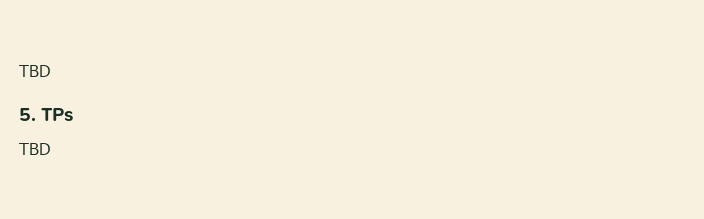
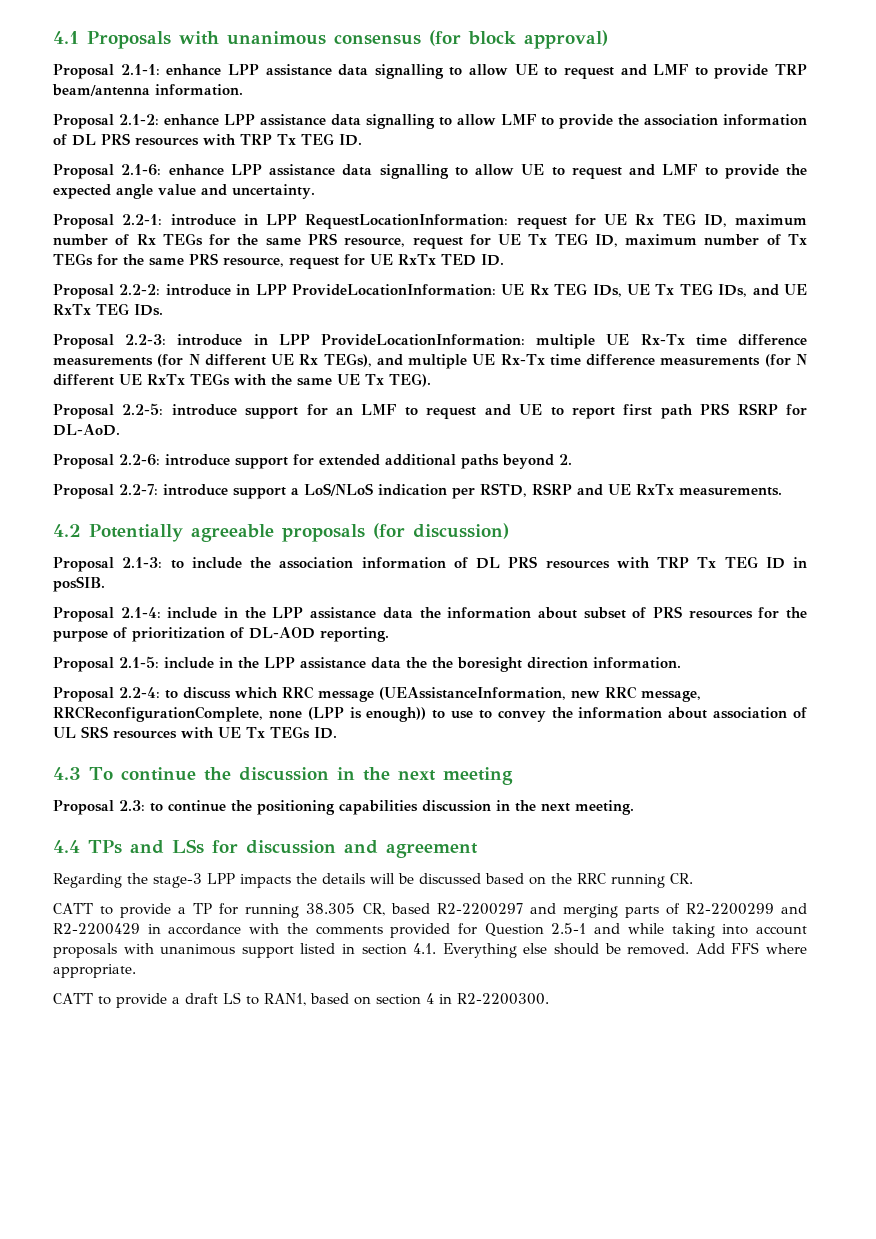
[19,65,51,77] [19,108,74,122] [19,143,51,155] TBD // 5. TPs // TBD -> [53,30,608,49] [53,64,807,79] [52,84,243,96] [53,114,807,129] [53,133,362,146] [53,164,807,179] [53,184,315,199] [53,213,807,229] [53,233,808,249] [53,253,504,269] [53,283,807,299] [53,303,163,316] [53,334,808,349] [53,353,807,369] [53,373,431,387] [53,403,807,419] [53,424,120,436] [53,454,572,469] [53,483,782,499] [53,523,509,542] [53,556,807,572] [53,576,105,592] [53,606,807,622] [53,627,389,642] [53,656,681,672] [53,686,701,702] [53,706,807,722] [53,726,337,739] [53,767,513,785] [53,800,634,815] [53,839,478,858] [53,873,693,888] [53,903,807,918] [53,923,807,938] [53,942,808,958] [53,964,136,978] [53,992,549,1008] 4.1 Proposals with unanimous consensus (for block approval) // Proposal 2.1-1: enhance LPP assistance data signalling to allow UE to request and LMF to provide TRP beam/antenna information. // Proposal 2.1-2: enhance LPP assistance data signalling to allow LMF to provide the association information of DL PRS resources with TRP Tx TEG ID. // Proposal 2.1-6: enhance LPP assistance data signalling to allow UE to request and LMF to provide the expected angle value and uncertainty. // Proposal 2.2-1: introduce in LPP RequestLocationInformation: request for UE Rx TEG ID, maximum number of Rx TEGs for the same PRS resource, request for UE Tx TEG ID, maximum number of Tx TEGs for the same PRS resource, request for UE RxTx TED ID. // Proposal 2.2-2: introduce in LPP ProvideLocationInformation: UE Rx TEG IDs, UE Tx TEG IDs, and UE RxTx TEG IDs. // Proposal 2.2-3: introduce in LPP ProvideLocationInformation: multiple UE Rx-Tx time difference measurements (for N different UE Rx TEGs), and multiple UE Rx-Tx time difference measurements (for N different UE RxTx TEGs with the same UE Tx TEG). // Proposal 2.2-5: introduce support for an LMF to request and UE to report first path PRS RSRP for DL-AoD. // Proposal 2.2-6: introduce support for extended additional paths beyond 2. // Proposal 2.2-7: introduce support a LoS/NLoS indication per RSTD, RSRP and UE RxTx measurements. // 4.2 Potentially agreeable proposals (for discussion) // Proposal 2.1-3: to include the association information of DL PRS resources with TRP Tx TEG ID in posSIB. // Proposal 2.1-4: include in the LPP assistance data the information about subset of PRS resources for the purpose of prioritization of DL-AOD reporting. // Proposal 2.1-5: include in the LPP assistance data the the boresight direction information. // Proposal 2.2-4: to discuss which RRC message (UEAssistanceInformation, new RRC message, RRCReconfigurationComplete, none (LPP is enough)) to use to convey the information about association of UL SRS resources with UE Tx TEGs ID. // 4.3 To continue the discussion in the next meeting // Proposal 2.3: to continue the positioning capabilities discussion in the next meeting. // 4.4 TPs and LSs for discussion and agreement // Regarding the stage-3 LPP impacts the details will be discussed based on the RRC running CR. // CATT to provide a TP for running 38.305 CR, based R2-2200297 and merging parts of R2-2200299 and R2-2200429 in accordance with the comments provided for Question 2.5-1 and while taking into account proposals with unanimous support listed in section 4.1. Everything else should be removed. Add FFS where appropriate. // CATT to provide a draft LS to RAN1, based on section 4 in R2-2200300.

